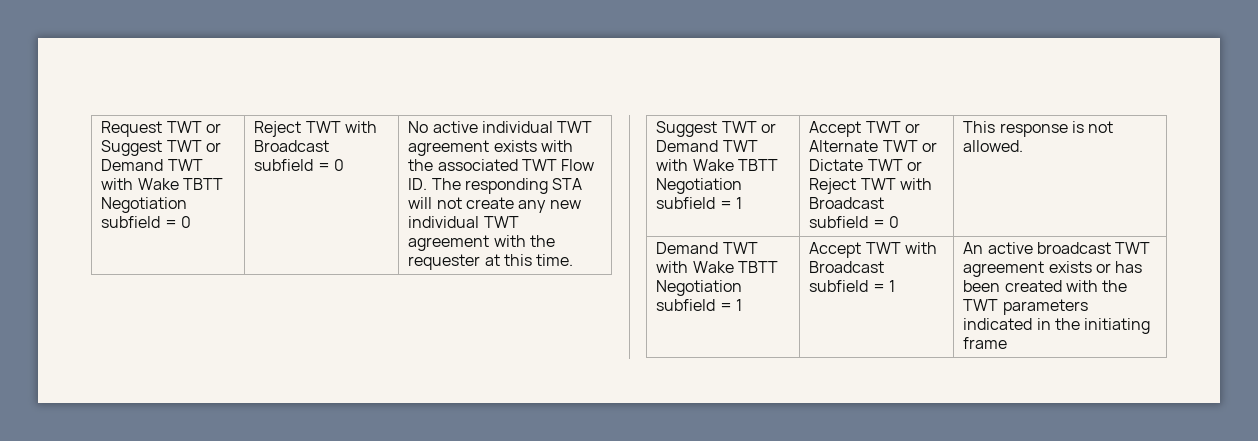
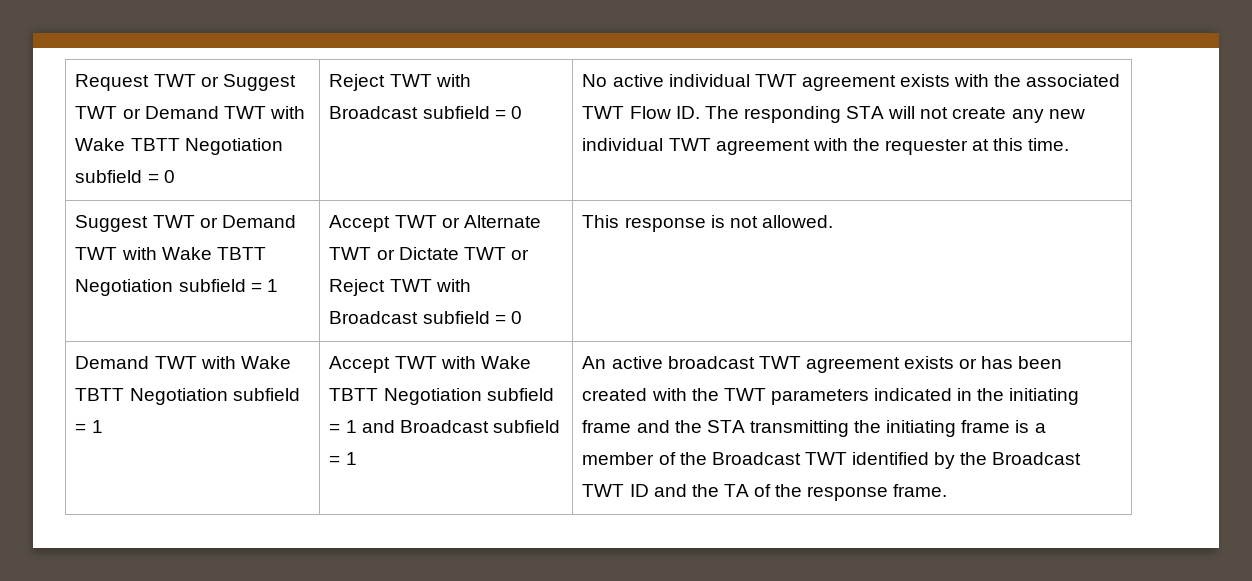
(938, 248) none -> [480,356,531,369] [329,388,554,405] [329,420,395,433] Wake TBTT Negotiation subfield = 1 and
(1008, 343) none -> [636,420,1046,437] [582,452,1082,469] [582,484,948,501] and the STA transmitting the initiating frame is a member of the Broadcast TWT identified by the Broadcast TWT ID and the TA of the response frame.

